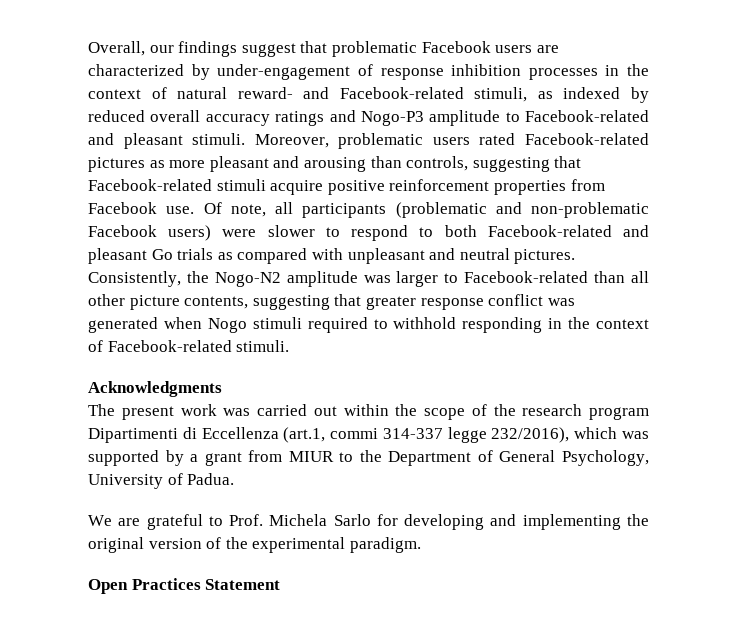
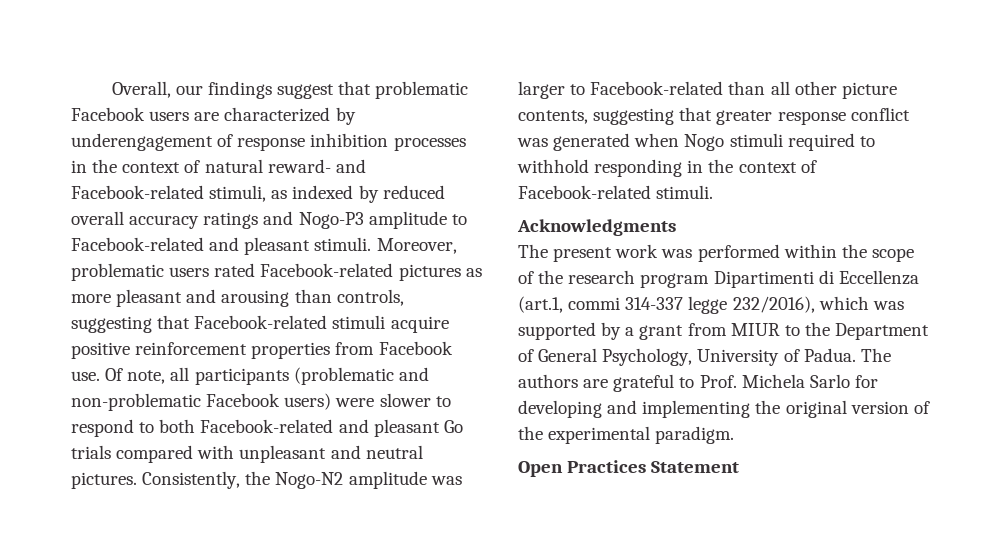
[217,64,351,80] under-engagement -> [71,133,213,151] underengagement
[217,252,233,260] as -> (111, 452) none
[257,404,337,416] carried out -> [697,244,780,262] performed
[88,515,112,526] // We -> [860,348,891,362] [518,374,578,388] The authors

